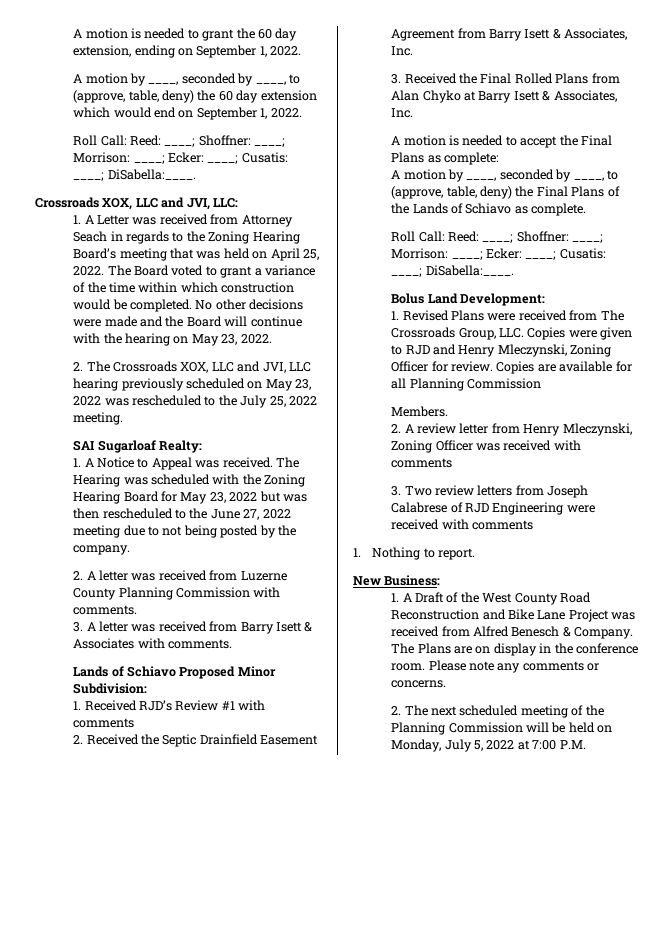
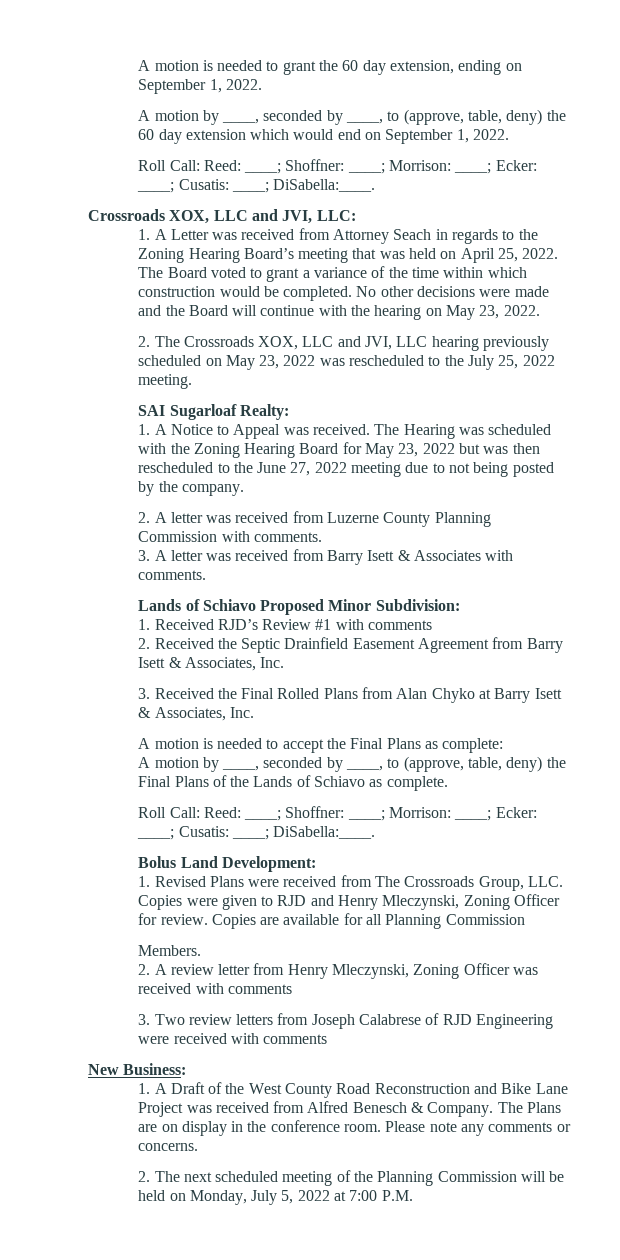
[353,547,475,560] // 1. Nothing to report. -> (328, 1039) none

